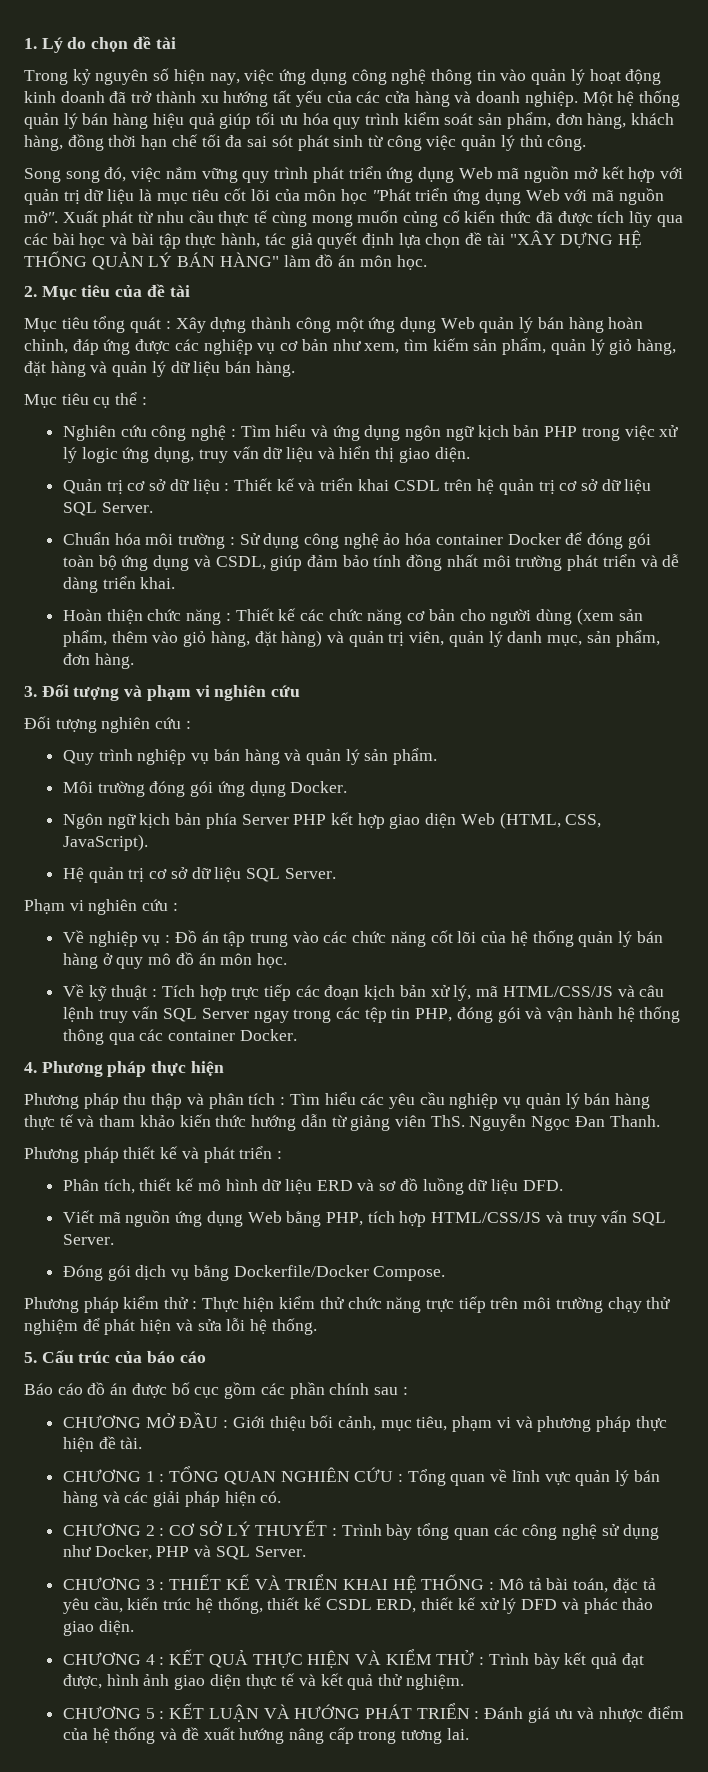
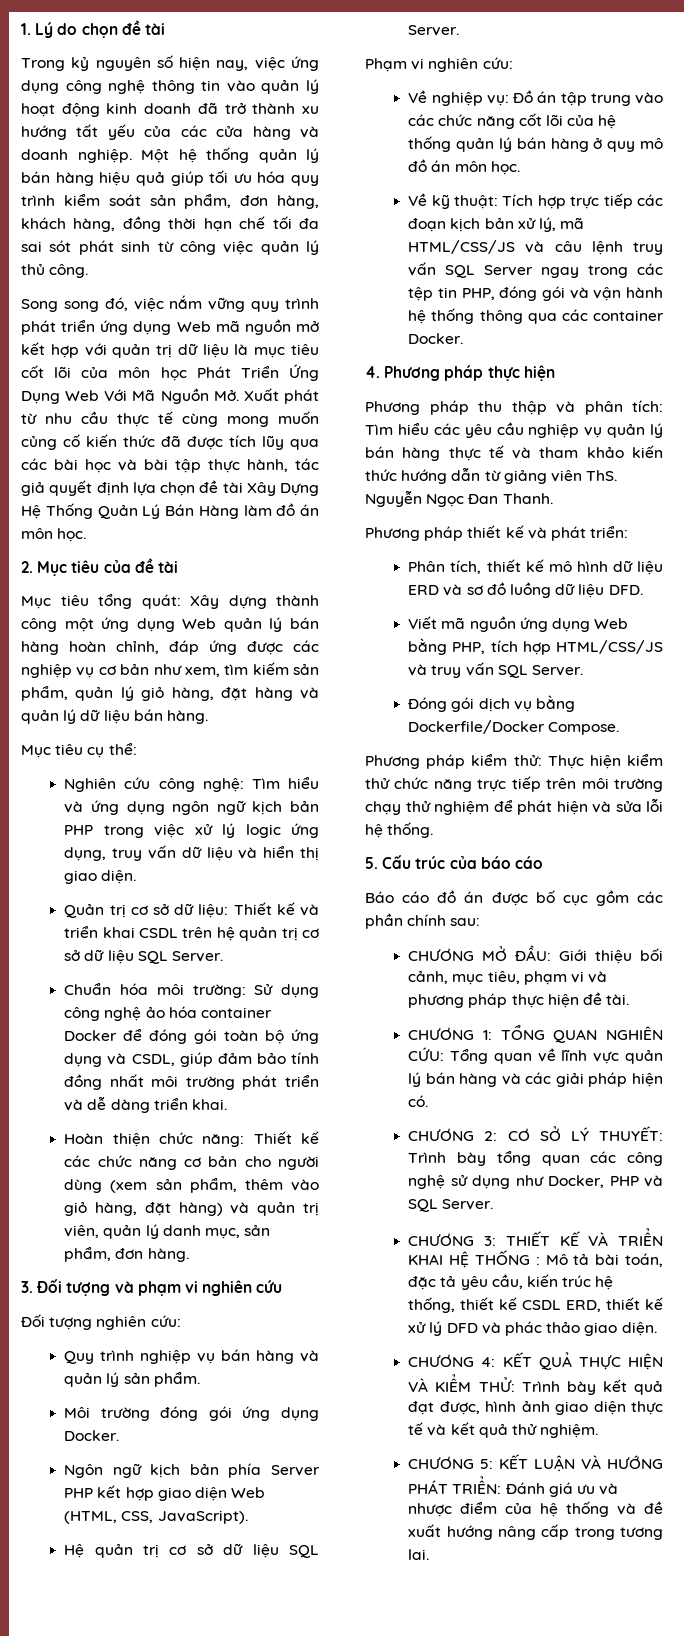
[371,188,664,205] [24,211,58,223] "Phát triển ứng dụng Web với mã nguồn mở". -> [196,364,319,381] [21,388,239,404] Phát Triển Ứng Dụng Web Với Mã Nguồn Mở.
[509,230,643,248] [24,251,279,270] "XÂY DỰNG HỆ THỐNG QUẢN LÝ BÁN HÀNG" -> [246,482,319,496] [21,503,239,519] Xây Dựng Hệ Thống Quản Lý Bán Hàng
[130,317,171,333] quát : -> [141,594,181,609] quát:
[115,392,147,405] thể : -> [108,742,137,755] thể:
[191,425,236,441] nghệ : -> [202,778,244,792] nghệ:
[192,479,230,494] liệu : -> [198,904,229,918] liệu:
[178,533,235,549] trường : -> [192,984,246,998] trường:
[186,609,231,625] năng : -> [202,1134,245,1147] năng:
[155,717,191,729] cứu : -> [150,1315,181,1327] cứu:
[142,899,178,911] cứu : -> [482,57,513,69] cứu:
[142,935,171,946] vụ : -> [486,95,509,106] vụ:
[111,985,158,1000] thuật : -> [454,195,499,209] thuật:
[248,1093,286,1105] tích : -> [632,400,663,412] tích:
[239,1146,283,1159] triển : -> [590,525,629,538] triển:
[164,1297,197,1309] thử : -> [513,754,542,766] thử:
[373,1387,408,1395] sau : -> [450,918,481,926] sau:
[179,1412,229,1428] ĐẦU : -> [515,945,552,961] ĐẦU:
[145,1471,165,1482] 1 : -> [482,1030,492,1040] 1:
[354,1467,404,1482] CỨU : -> [408,1047,445,1061] CỨU:
[145,1525,165,1536] 2 : -> [484,1131,498,1141] 2:
[255,1520,338,1536] THUYẾT : -> [599,1126,663,1141] THUYẾT:
[145,1579,165,1590] 3 : -> [484,1236,497,1246] 3:
[145,1654,165,1665] 4 : -> [481,1357,496,1367] 4:
[436,1650,485,1665] THỬ : -> [478,1377,515,1392] THỬ:
[145,1708,165,1719] 5 : -> [480,1459,494,1469] 5:
[416,1703,480,1719] TRIỂN : -> [452,1476,502,1494] TRIỂN:

